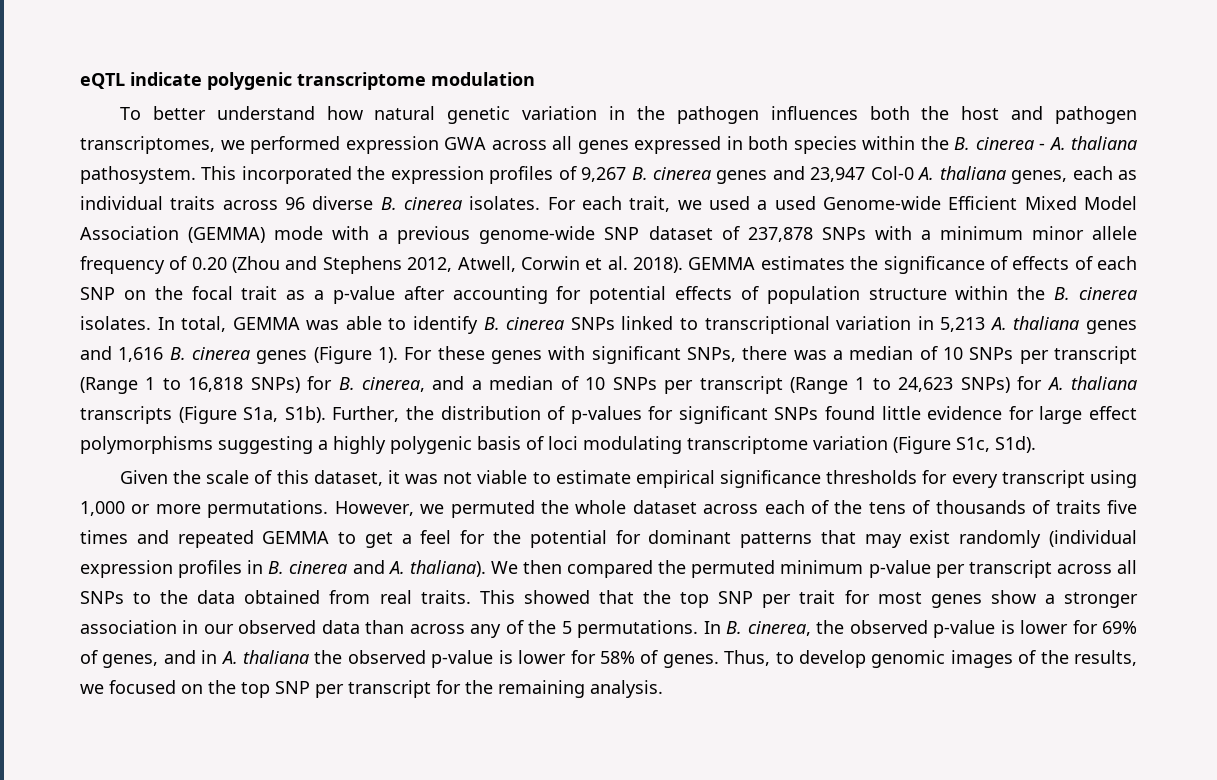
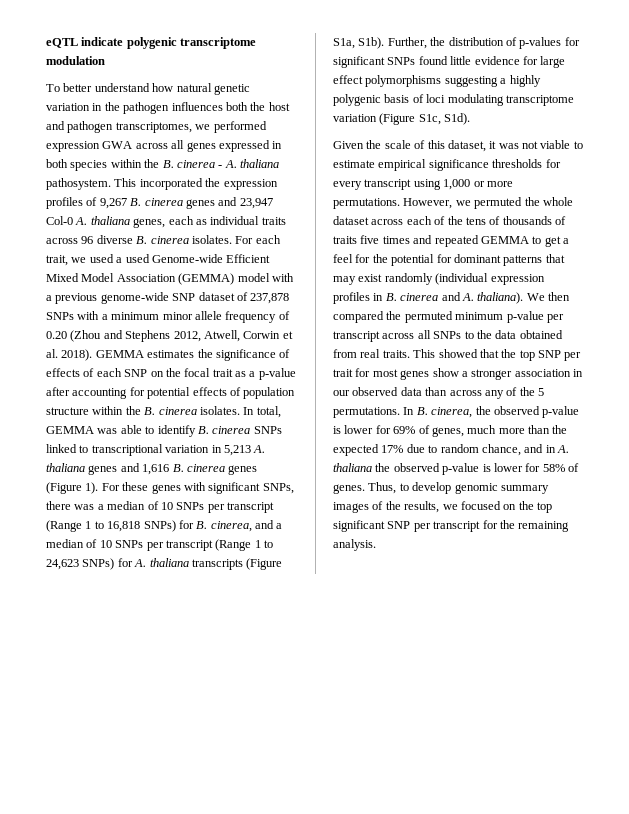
[274,226,324,240] mode -> [237,273,270,282] model
(159, 661) none -> [467,425,568,434] [333,444,521,456] much more than the expected 17% due to random chance,
(946, 659) none -> [500,485,549,494] summary
(270, 690) none -> [333,520,385,532] significant

